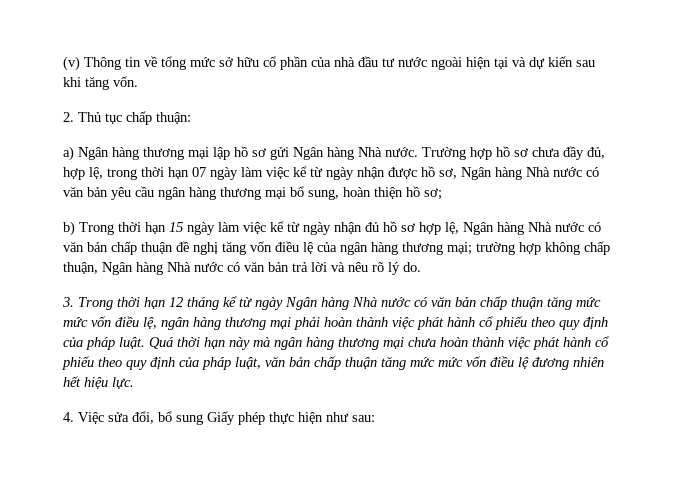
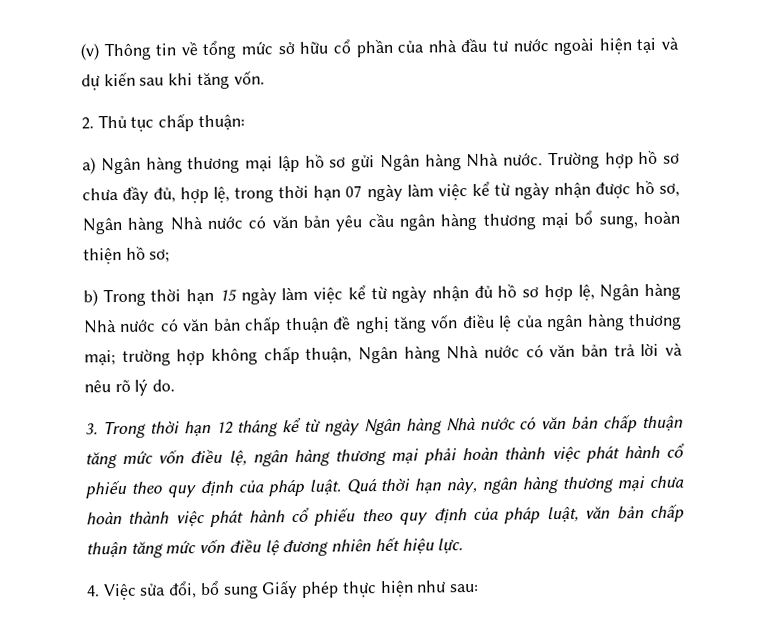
[63,317,88,327] mức -> (154, 457) none
[229,337,270,350] này mà -> [446,476,478,495] này,
[438,357,463,367] mức -> (197, 547) none

